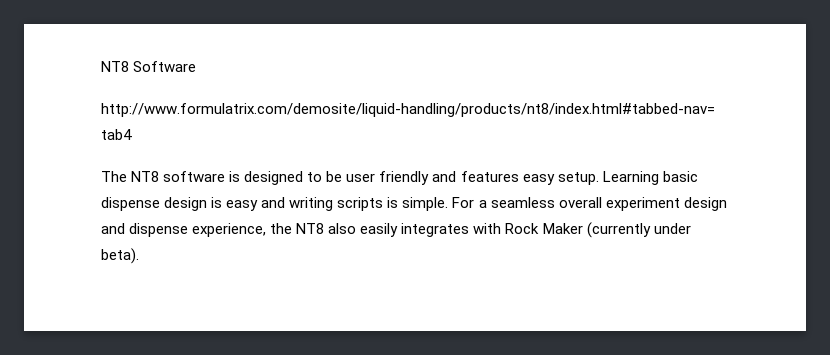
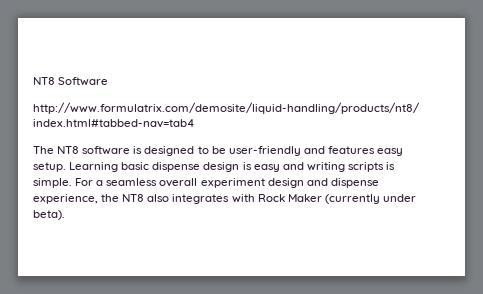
[346,171,430,185] user friendly -> [228,146,301,156] user-friendly
[360,223,399,237] easily -> (170, 198) none

